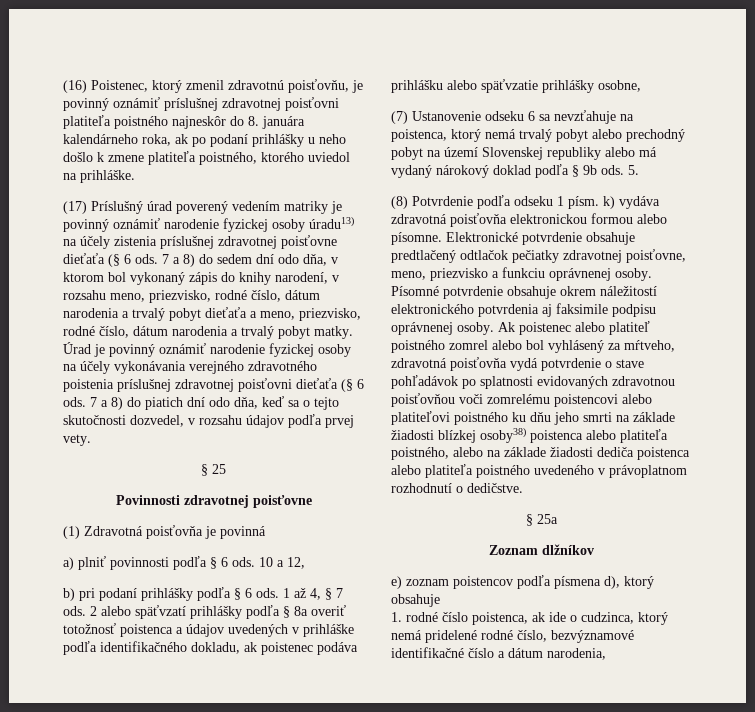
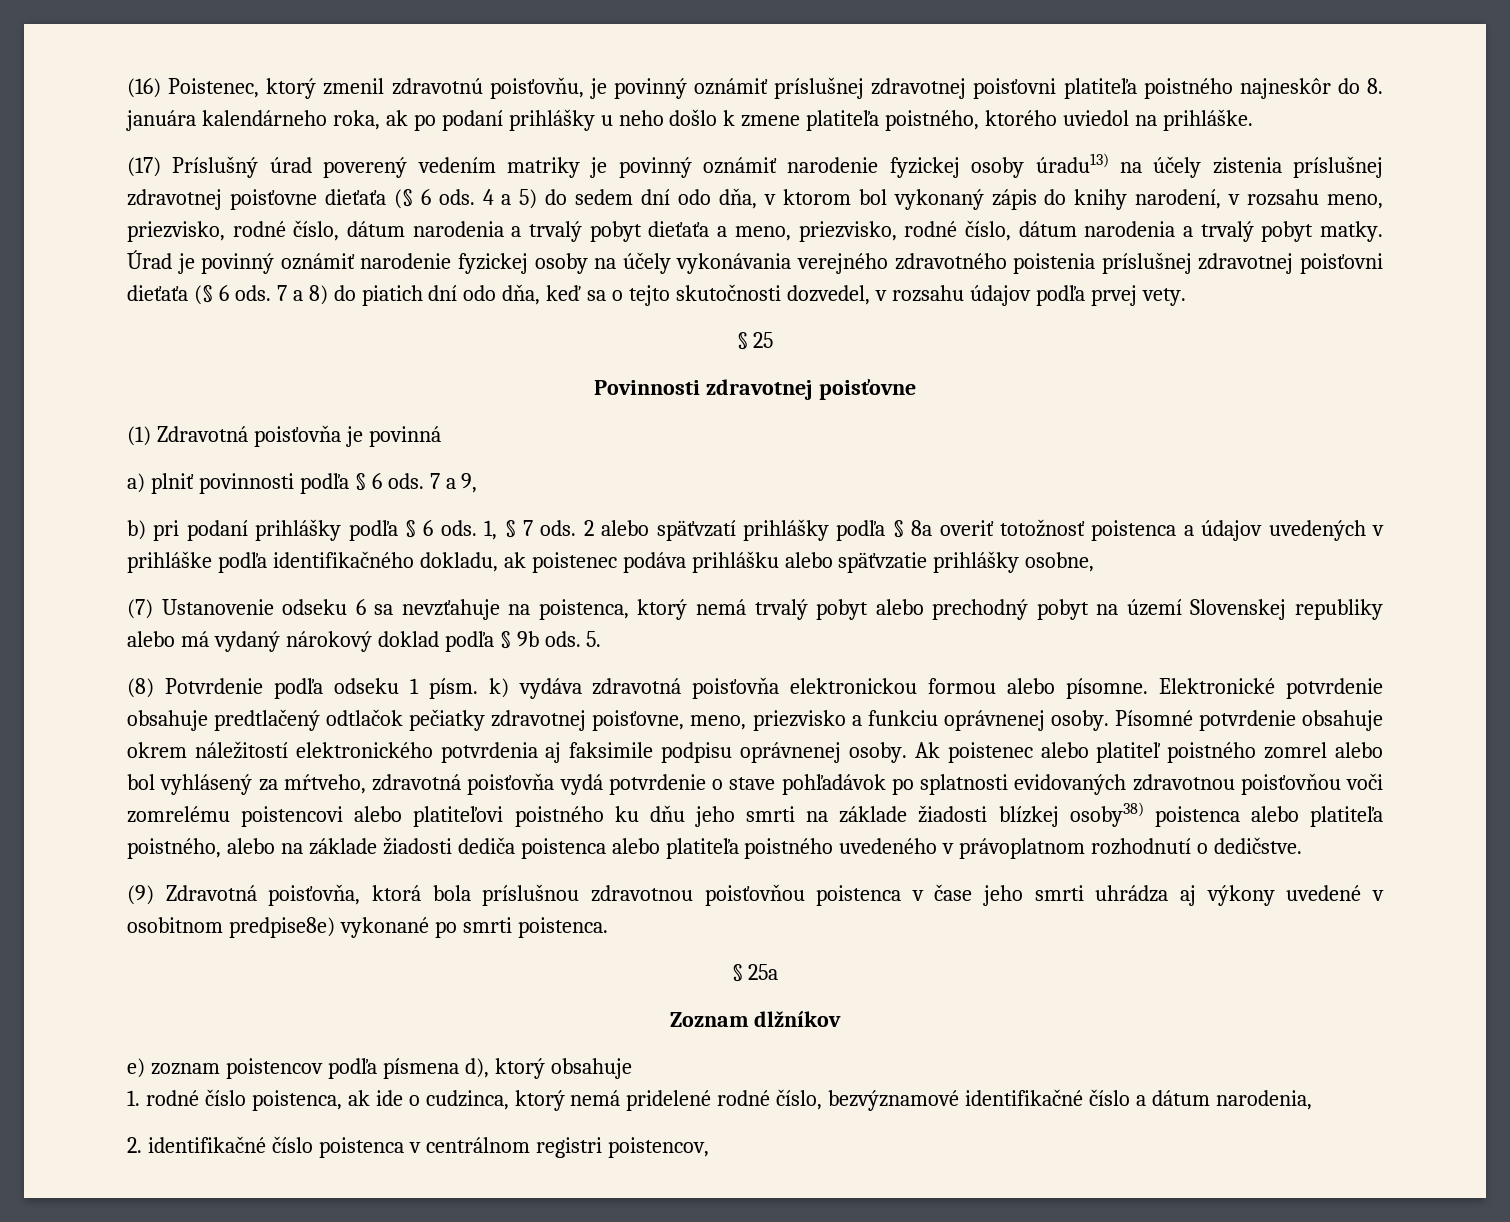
[162,254,195,267] 7 a 8) -> [482,189,538,209] 4 a 5)
[259,557,305,569] 10 a 12, -> [429,473,478,493] 7 a 9,
[283,588,321,600] 1 až 4, -> [484,520,498,540] 1,
(523, 488) none -> [127,884,1385,906] [127,917,608,938] // (9) Zdravotná poisťovňa, ktorá bola príslušnou zdravotnou poisťovňou poistenca v čase jeho smrti uhrádza aj výkony uvedené v osobitnom predpise8e) vykonané po smrti poistenca.
(606, 654) none -> [127,1136,709,1158] // 2. identifikačné číslo poistenca v centrálnom registri poistencov,

